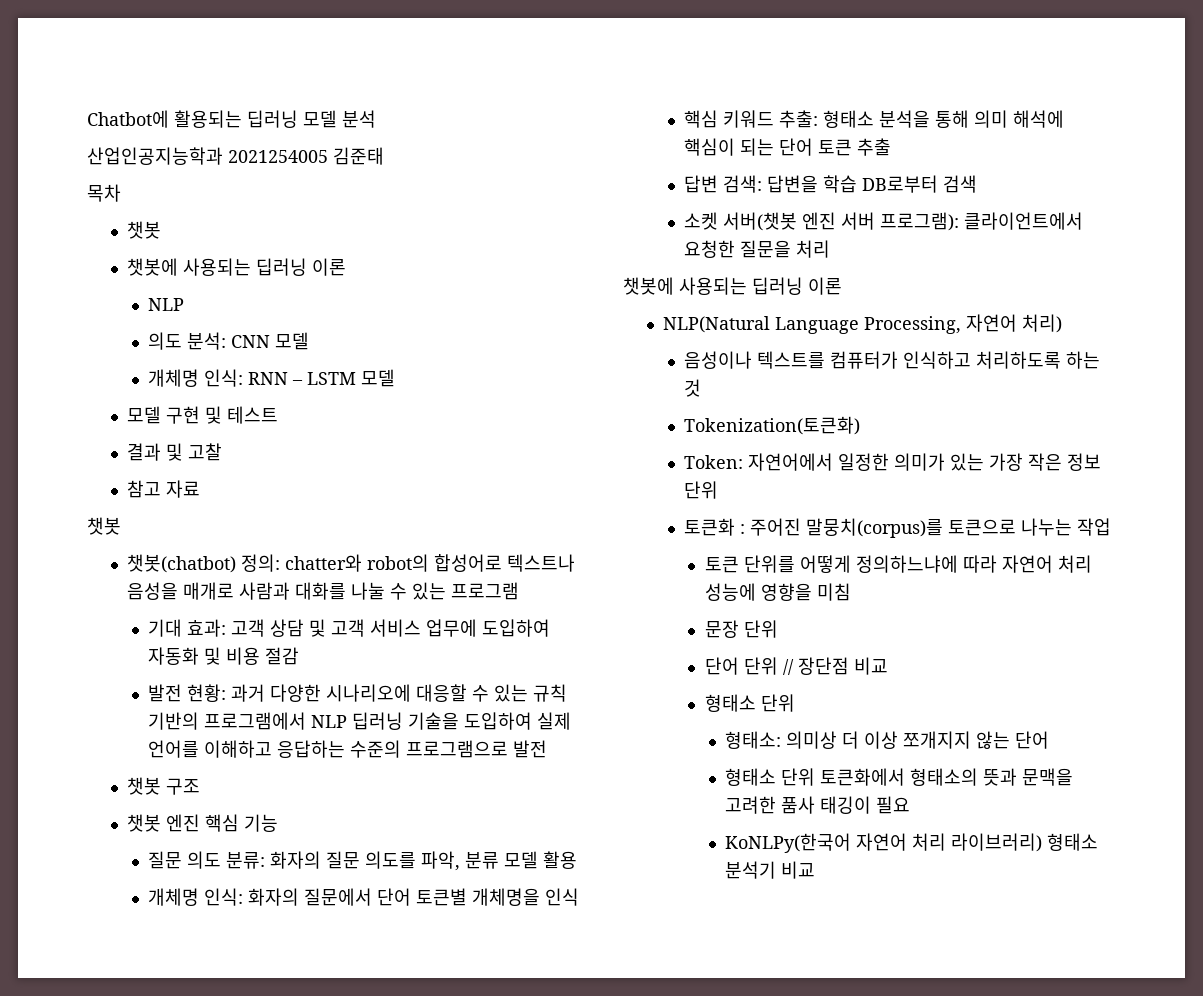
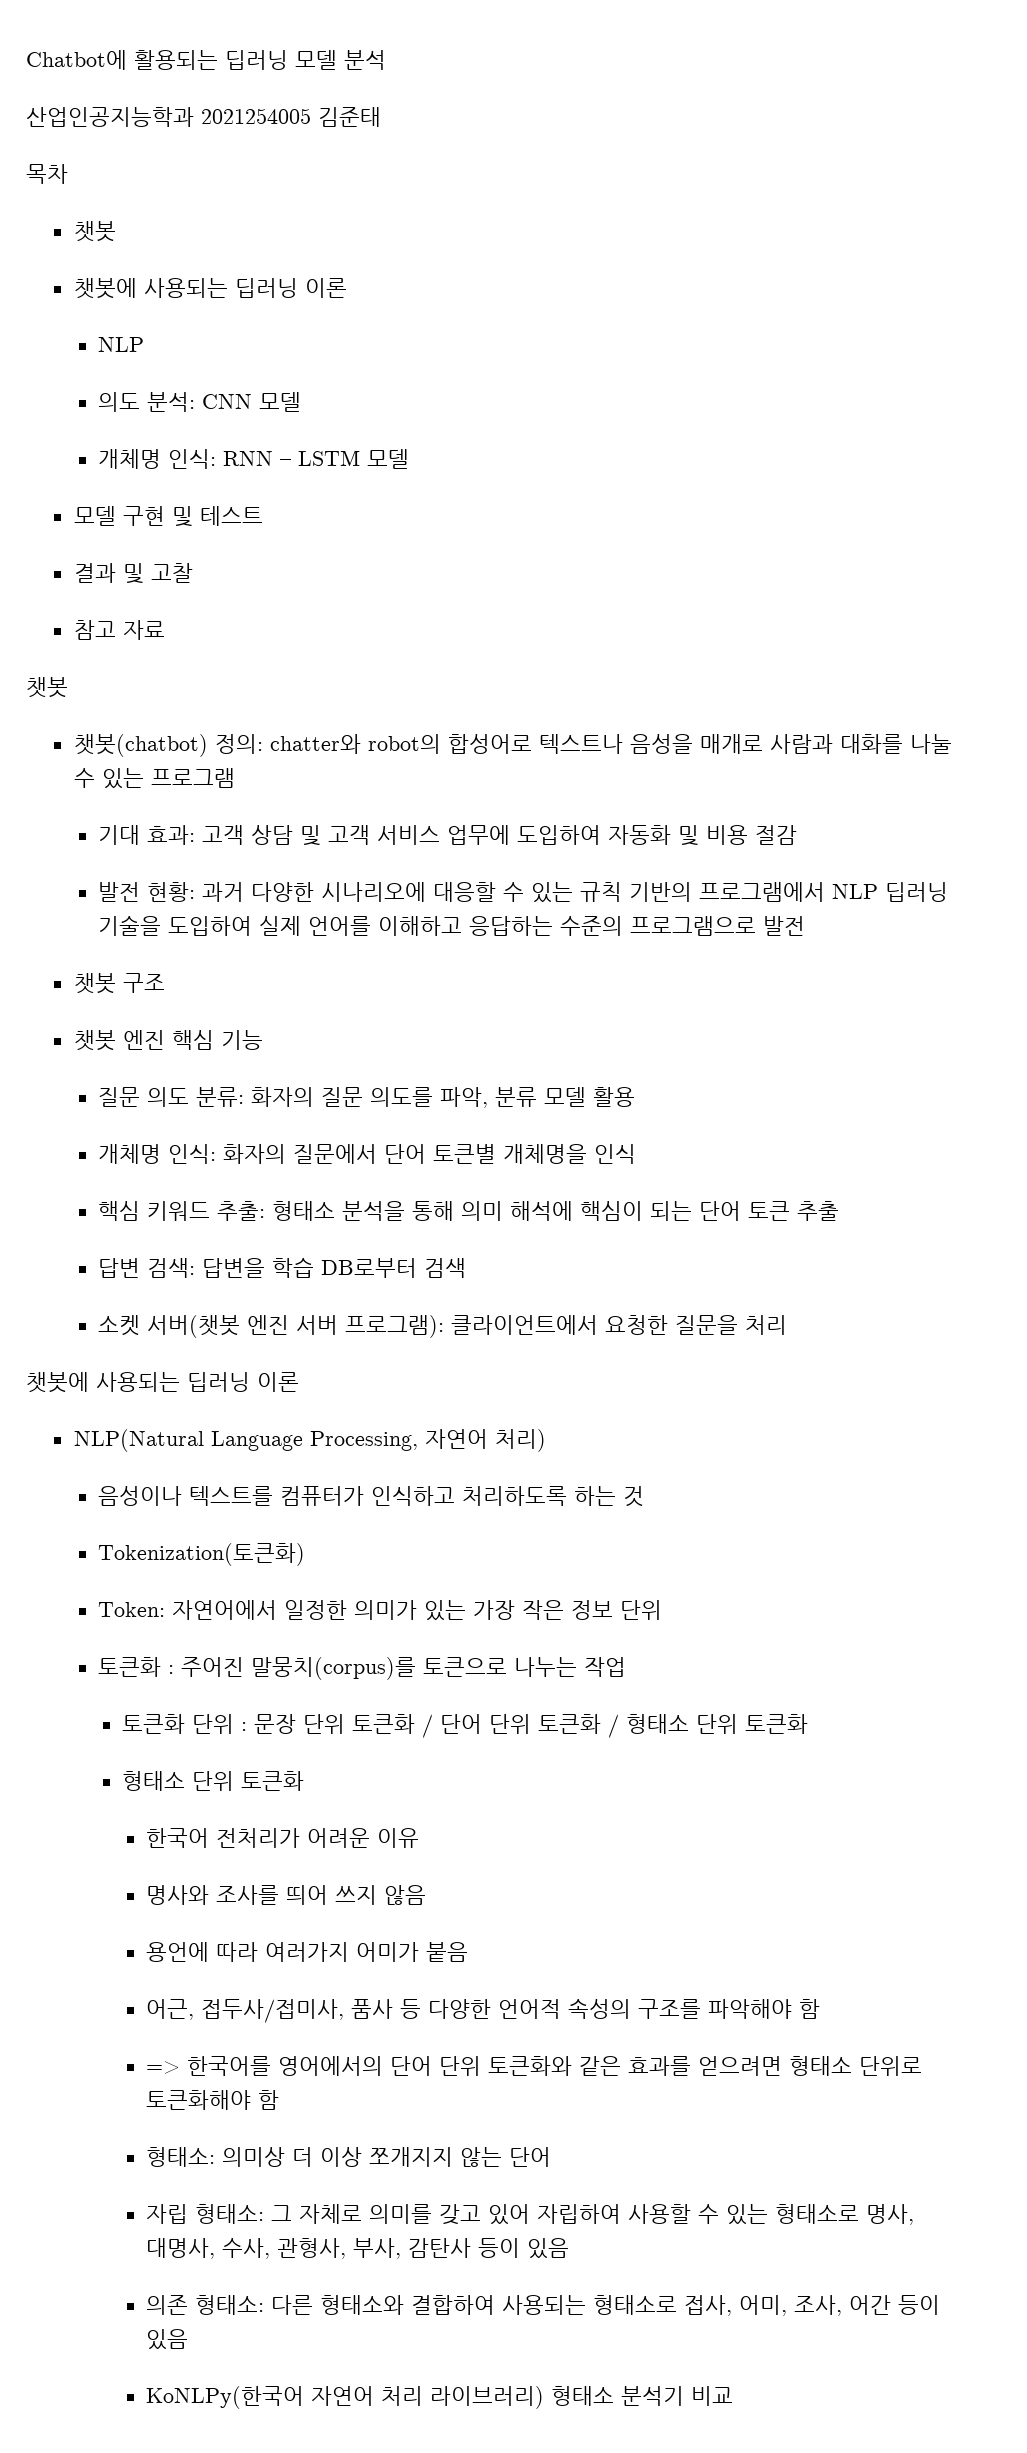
[704,555,1092,573] [704,583,851,601] [704,620,778,638] [704,657,888,675] [704,694,795,712] 토큰 단위를 어떻게 정의하느냐에 따라 자연어 처리 성능에 영향을 미침 // 문장 단위 // 단어 단위 // 장단점 비교 // 형태소 단위 -> [122,1714,809,1738] [122,1771,305,1791] [146,1828,420,1848] [146,1885,427,1905] [146,1942,469,1962] [146,1998,821,2023] [146,2056,923,2076] [146,2090,280,2110] 토큰화 단위 : 문장 단위 토큰화 / 단어 단위 토큰화 / 형태소 단위 토큰화 // 형태소 단위 토큰화 // 한국어 전처리가 어려운 이유 // 명사와 조사를 띄어 쓰지 않음 // 용언에 따라 여러가지 어미가 붙음 // 어근, 접두사/접미사, 품사 등 다양한 언어적 속성의 구조를 파악해야 함 // => 한국어를 영어에서의 단어 단위 토큰화와 같은 효과를 얻으려면 형태소 단위로 토큰화해야 함
[725,768,1074,786] [725,796,911,814] 형태소 단위 토큰화에서 형태소의 뜻과 문맥을 고려한 품사 태깅이 필요 -> [146,2204,915,2225] [146,2238,570,2259] [146,2295,941,2316] [146,2329,189,2350] 자립 형태소: 그 자체로 의미를 갖고 있어 자립하여 사용할 수 있는 형태소로 명사, 대명사, 수사, 관형사, 부사, 감탄사 등이 있음 // 의존 형태소: 다른 형태소와 결합하여 사용되는 형태소로 접사, 어미, 조사, 어간 등이 있음

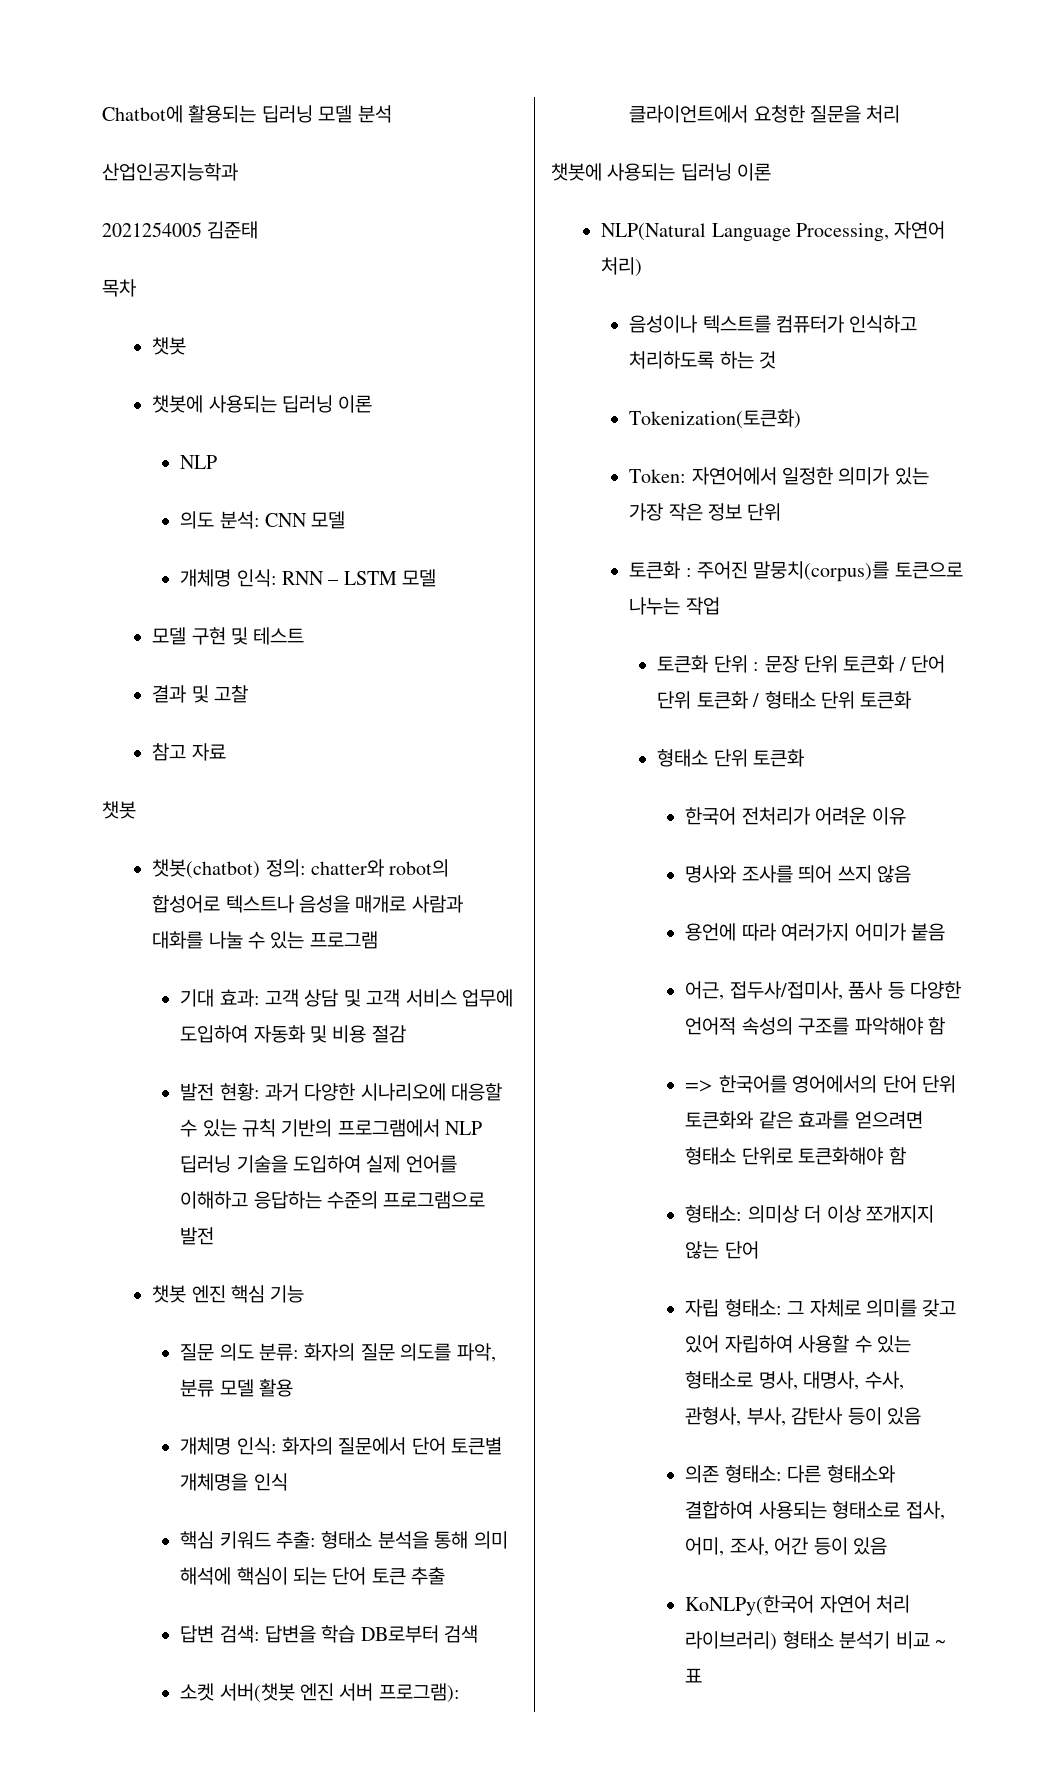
(194, 117) none -> (238, 172) //
[73,973,165,994] // 챗봇 구조 -> (215, 1236) none
(734, 2396) none -> [935,1639,947,1647] [685,1668,703,1683] ~ 표

